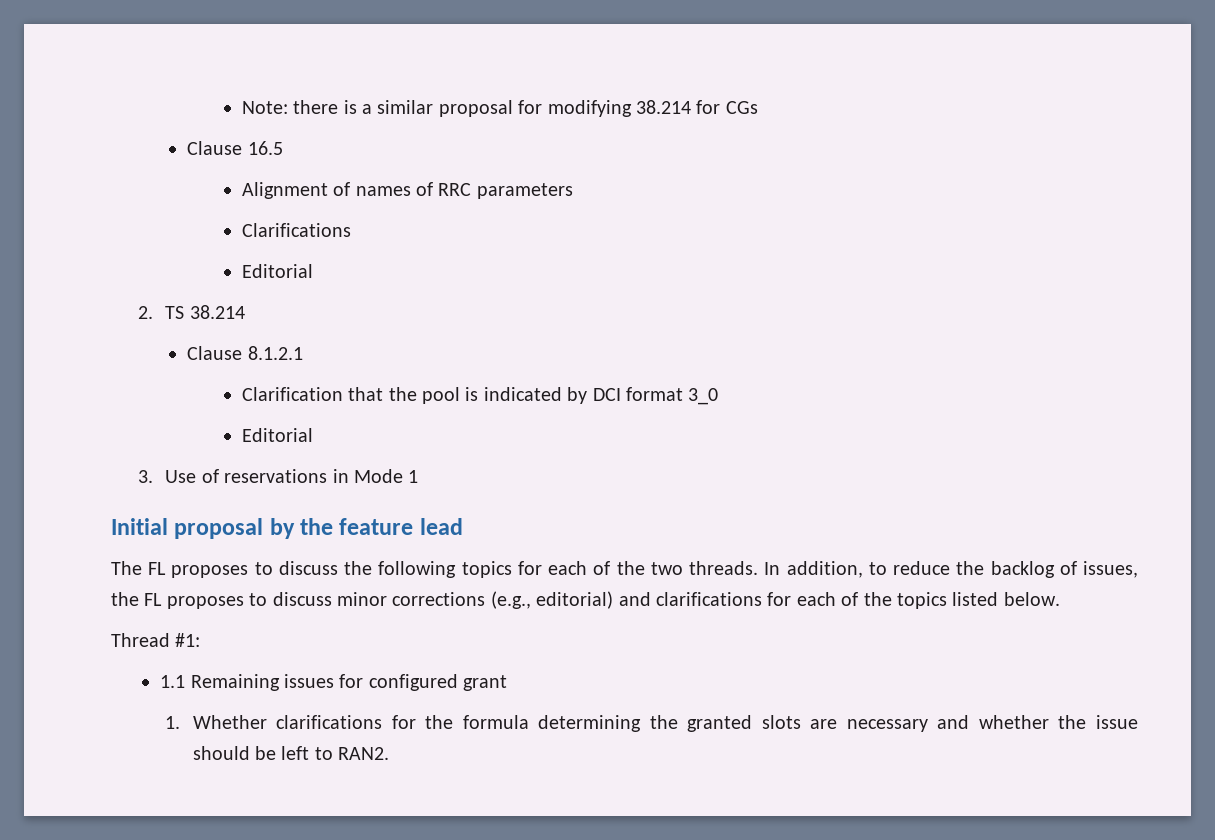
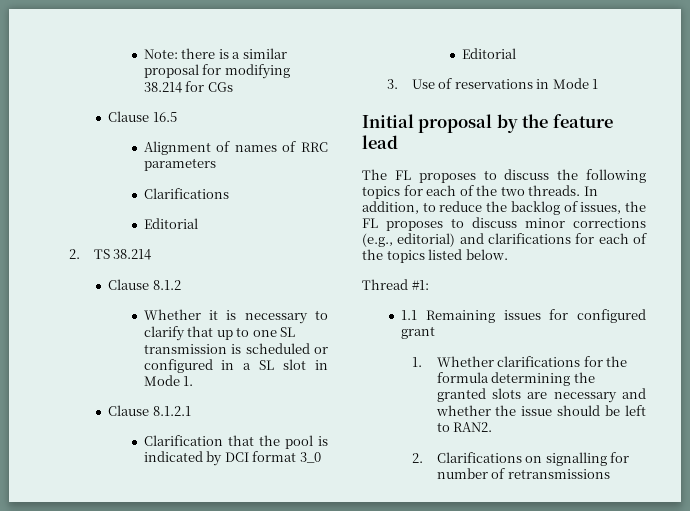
(245, 312) none -> [108,279,181,290] [143,309,328,324] [143,326,296,341] [143,343,328,354] [143,359,328,373] [143,375,194,386] // Clause 8.1.2 // Whether it is necessary to clarify that up to one SL transmission is scheduled or configured in a SL slot in Mode 1.
(390, 753) none -> [411,452,630,466] [436,468,610,479] // 2. Clarifications on signalling for number of retransmissions

